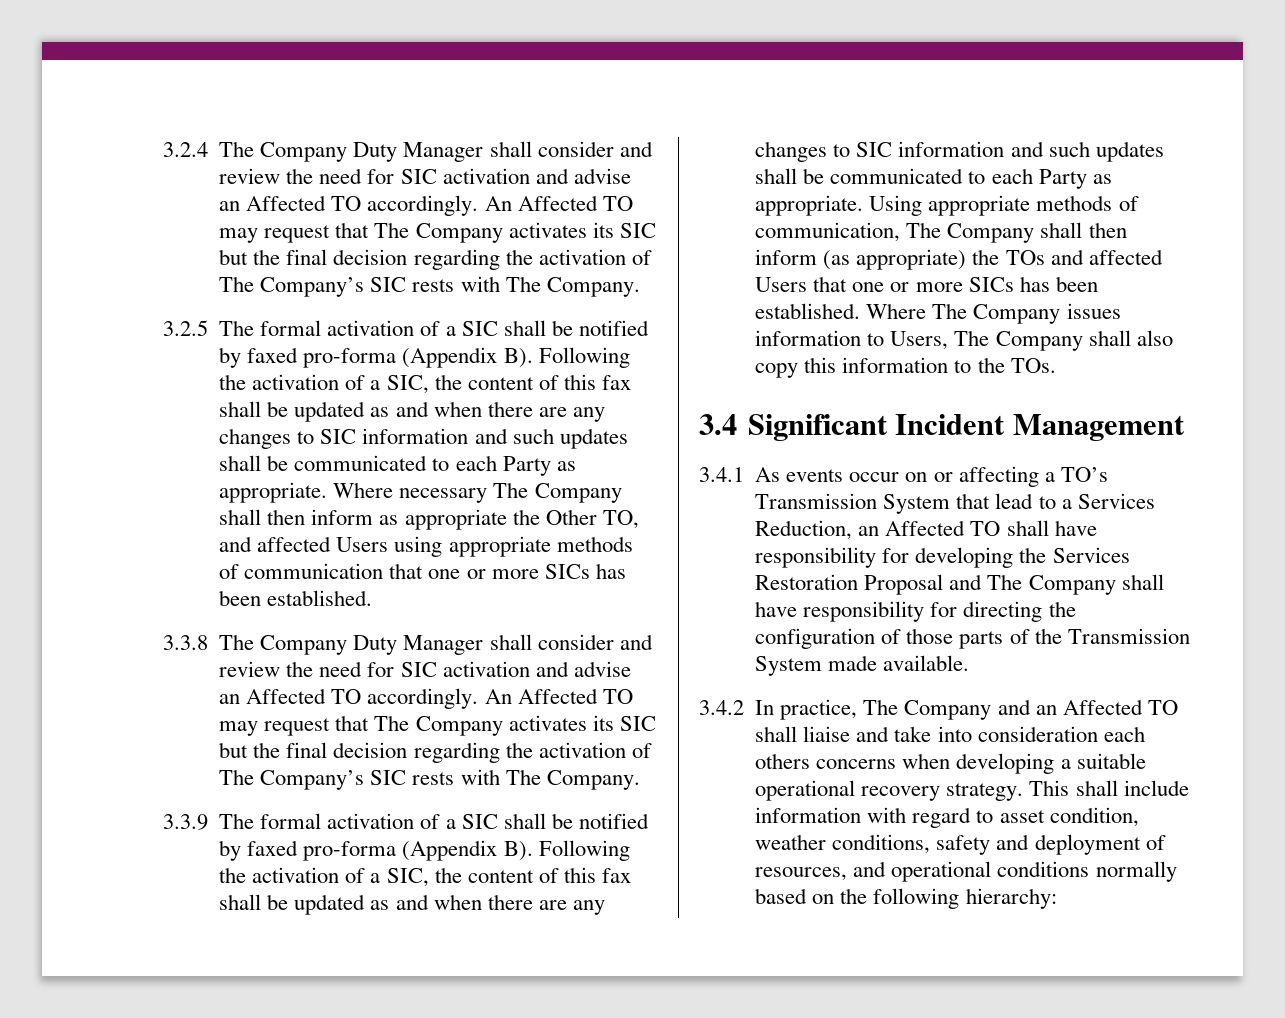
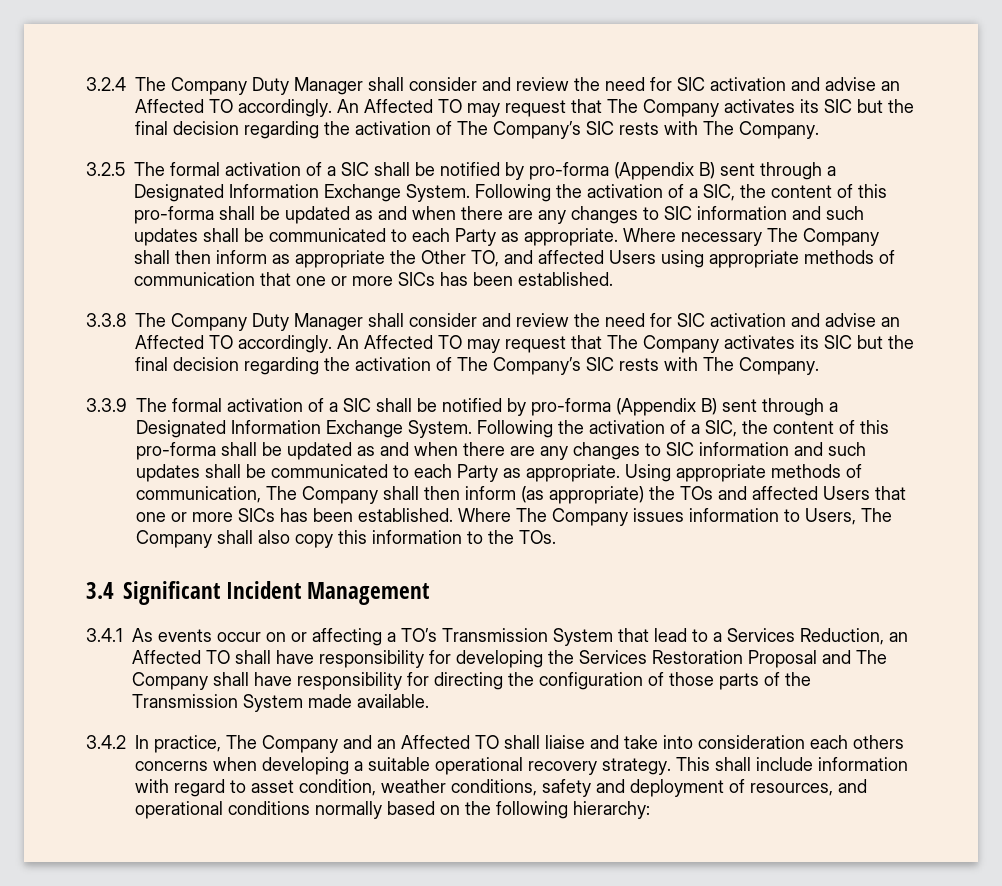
[247,347,533,368] faxed pro-forma (Appendix B). -> [529,162,836,180] [134,184,470,202] pro-forma (Appendix B) sent through a Designated Information Exchange System.
[601,375,631,390] fax -> [134,206,214,224] pro-forma
[247,840,533,861] faxed pro-forma (Appendix B). -> [531,398,838,416] [136,420,472,438] pro-forma (Appendix B) sent through a Designated Information Exchange System.
[601,868,631,883] fax -> [136,442,216,460] pro-forma

